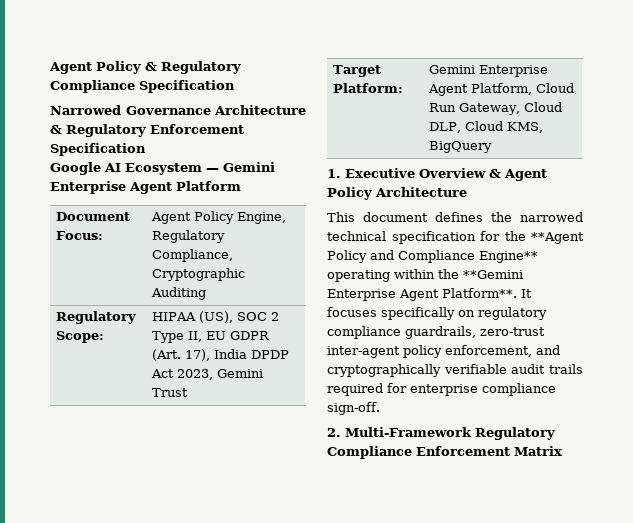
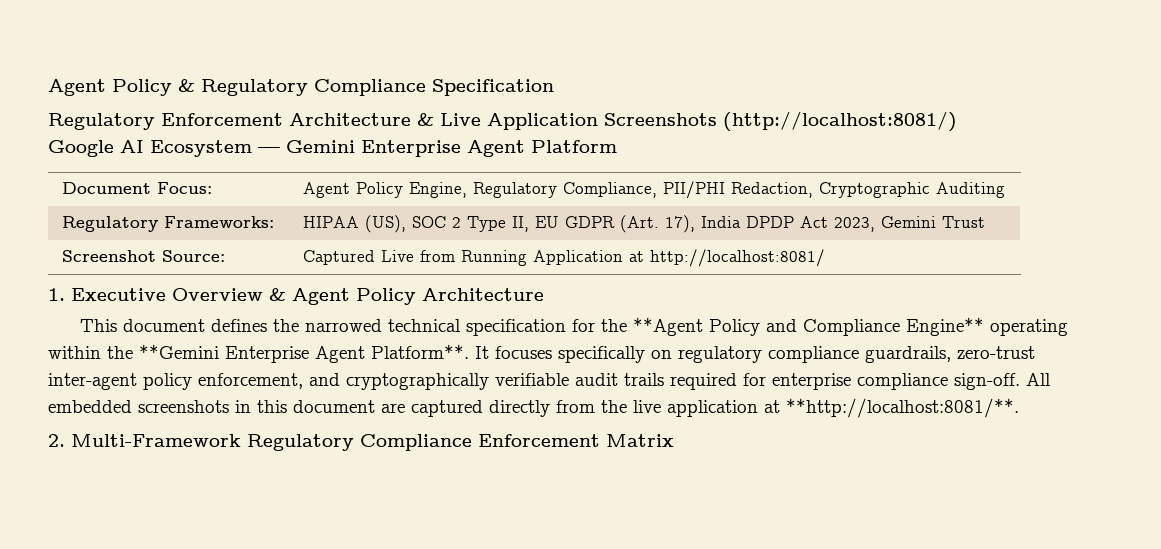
[50,105,306,115] [50,124,244,137] [50,143,146,156] Narrowed Governance Architecture & Regulatory Enforcement Specification -> [48,111,957,132] Regulatory Enforcement Architecture & Live Application Screenshots (http://localhost:8081/)
(233, 255) none -> [663,181,814,199] PII/PHI Redaction,
[55,331,104,343] Scope: -> [164,216,275,228] Frameworks:
[332,65,381,77] [332,83,403,93] [428,65,548,77] [427,83,574,96] [428,102,562,115] [428,121,543,133] [428,141,492,153] Target Platform: | Gemini Enterprise Agent Platform, Cloud Run Gateway, Cloud DLP, Cloud KMS, BigQuery -> [62,250,226,262] [303,249,826,267] Screenshot Source: | Captured Live from Running Application at http://localhost:8081/
(380, 408) none -> [1026,373,1051,386] [48,398,1019,418] All embedded screenshots in this document are captured directly from the live application at **http://localhost:8081/**.

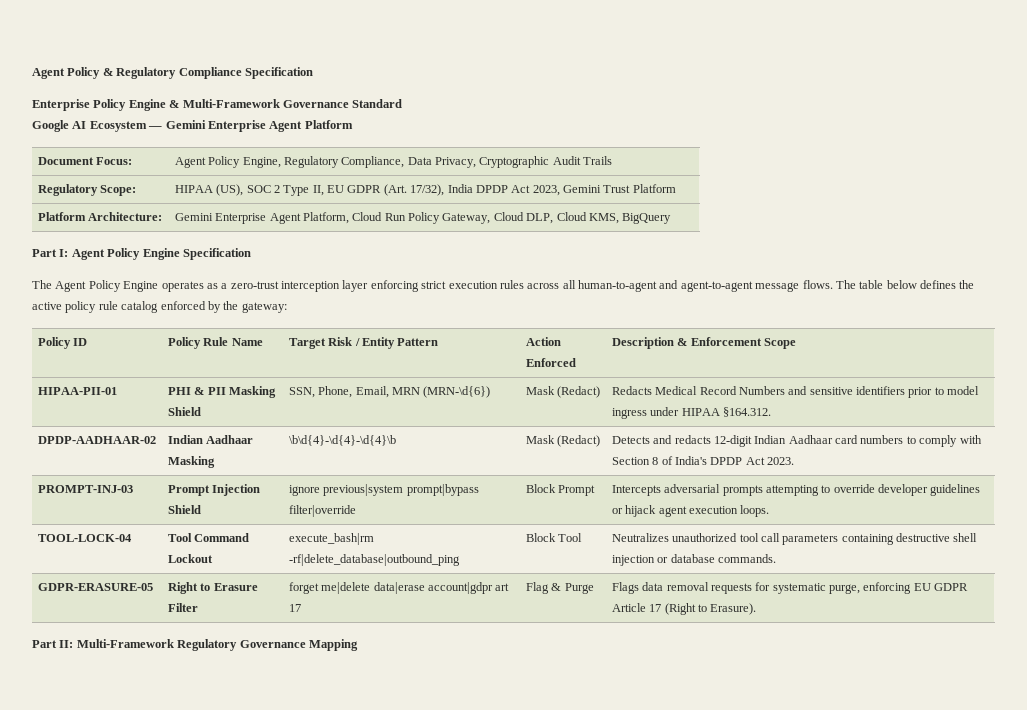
[48,111,957,132] Regulatory Enforcement Architecture & Live Application Screenshots (http://localhost:8081/) -> [32,99,403,111] Enterprise Policy Engine & Multi-Framework Governance Standard
[663,181,1006,199] [62,216,275,232] PII/PHI Redaction, Cryptographic Auditing // Regulatory Frameworks: -> [407,156,613,168] [37,184,137,196] Data Privacy, Cryptographic Audit Trails // Regulatory Scope:
[665,215,696,233] 17), -> [410,184,445,196] 17/32),
[62,250,226,262] [303,249,826,267] [48,288,544,305] [79,317,1068,336] [48,344,1035,363] [48,373,1051,390] [48,398,1019,418] [48,434,674,451] // Screenshot Source: | Captured Live from Running Application at http://localhost:8081/ // 1. Executive Overview & Agent Policy Architecture // This document defines the narrowed technical specification for the **Agent Policy and Compliance Engine** operating within the **Gemini Enterprise Agent Platform**. It focuses specifically on regulatory compliance guardrails, zero-trust inter-agent policy enforcement, and cryptographically verifiable audit trails required for enterprise compliance sign-off. All embedded screenshots in this document are captured directly from the live application at **http://localhost:8081/**. // 2. Multi-Framework Regulatory Compliance Enforcement Matrix -> [632,184,676,193] [37,212,163,221] [174,212,672,224] [32,248,251,260] [32,280,975,292] [32,301,287,313] [37,337,88,349] [167,337,263,349] [288,337,439,349] [525,337,561,346] [525,358,576,367] [611,337,796,349] [37,387,117,395] [167,386,276,398] [167,407,201,416] [288,386,491,398] [525,386,601,398] [611,386,980,398] [611,407,771,419] [37,436,156,444] [167,435,254,444] [167,456,215,468] [288,435,396,446] [525,435,601,447] [611,435,982,447] [611,456,795,465] [37,485,133,493] [167,484,261,496] [167,505,201,514] [288,484,479,496] [288,505,356,517] [525,484,596,496] [611,484,981,496] [611,505,770,517] [37,534,132,542] [167,533,250,542] [167,554,213,563] [288,533,374,545] [288,554,460,566] [525,533,583,542] [611,533,978,545] [611,554,776,566] [37,583,153,591] [167,582,258,594] [167,603,198,612] [288,582,510,594] [288,604,301,612] [525,582,594,594] [611,582,969,594] [611,603,757,615] [32,639,358,651] Platform // Platform Architecture: | Gemini Enterprise Agent Platform, Cloud Run Policy Gateway, Cloud DLP, Cloud KMS, BigQuery // Part I: Agent Policy Engine Specification // The Agent Policy Engine operates as a zero-trust interception layer enforcing strict execution rules across all human-to-agent and agent-to-agent message flows. The table below defines the active policy rule catalog enforced by the gateway: // Policy ID | Policy Rule Name | Target Risk / Entity Pattern | Action Enforced | Description & Enforcement Scope // HIPAA-PII-01 | PHI & PII Masking Shield | SSN, Phone, Email, MRN (MRN-\d{6}) | Mask (Redact) | Redacts Medical Record Numbers and sensitive identifiers prior to model ingress under HIPAA §164.312. // DPDP-AADHAAR-02 | Indian Aadhaar Masking | \b\d{4}-\d{4}-\d{4}\b | Mask (Redact) | Detects and redacts 12-digit Indian Aadhaar card numbers to comply with Section 8 of India's DPDP Act 2023. // PROMPT-INJ-03 | Prompt Injection Shield | ignore previous|system prompt|bypass filter|override | Block Prompt | Intercepts adversarial prompts attempting to override developer guidelines or hijack agent execution loops. // TOOL-LOCK-04 | Tool Command Lockout | execute_bash|rm -rf|delete_database|outbound_ping | Block Tool | Neutralizes unauthorized tool call parameters containing destructive shell injection or database commands. // GDPR-ERASURE-05 | Right to Erasure Filter | forget me|delete data|erase account|gdpr art 17 | Flag & Purge | Flags data removal requests for systematic purge, enforcing EU GDPR Article 17 (Right to Erasure). // Part II: Multi-Framework Regulatory Governance Mapping

